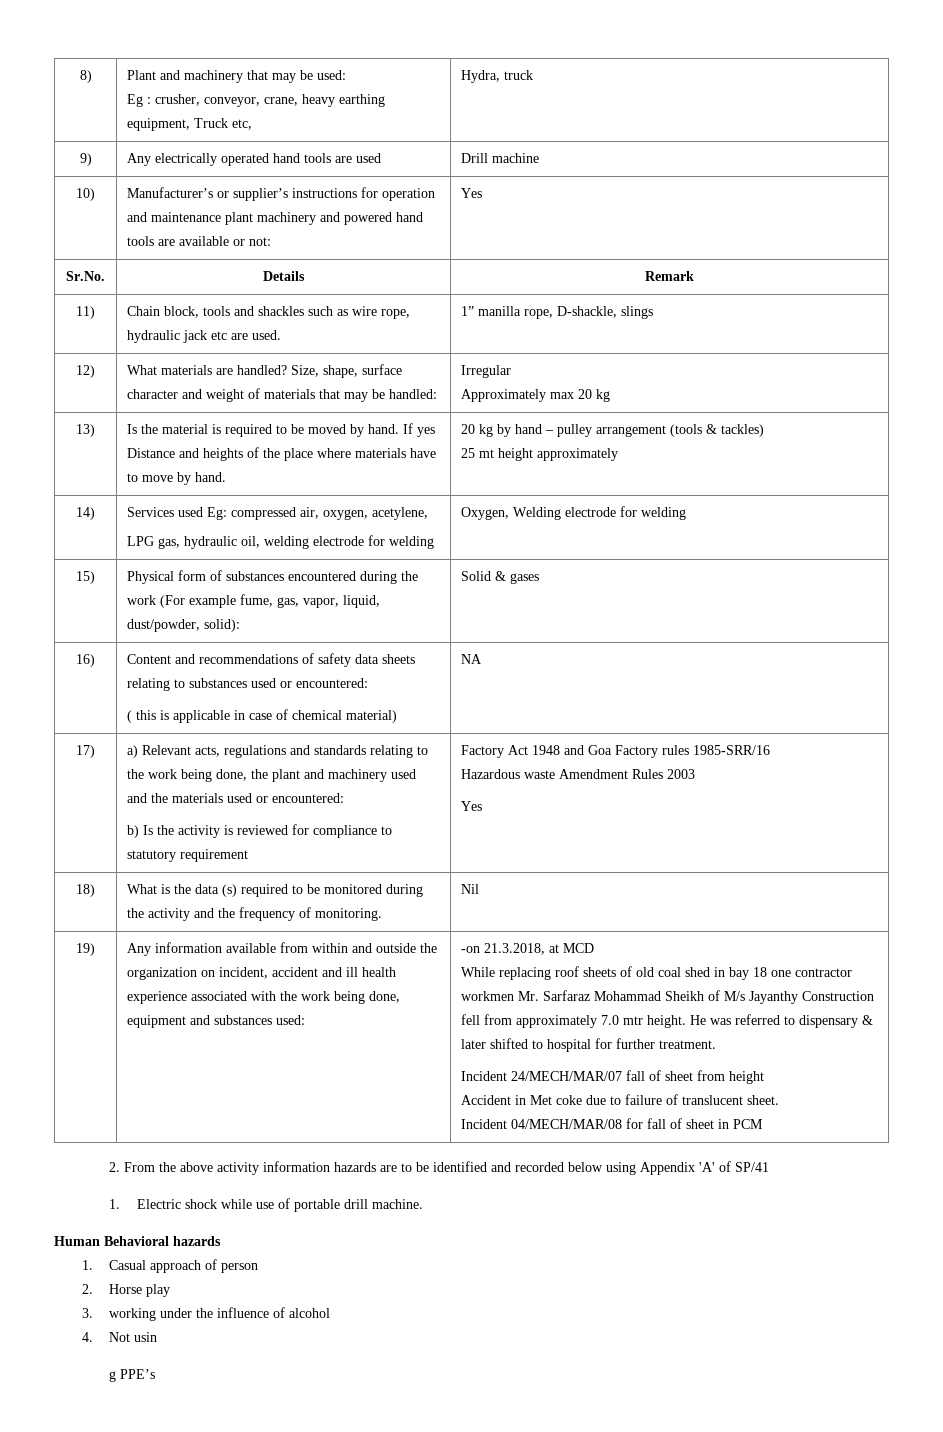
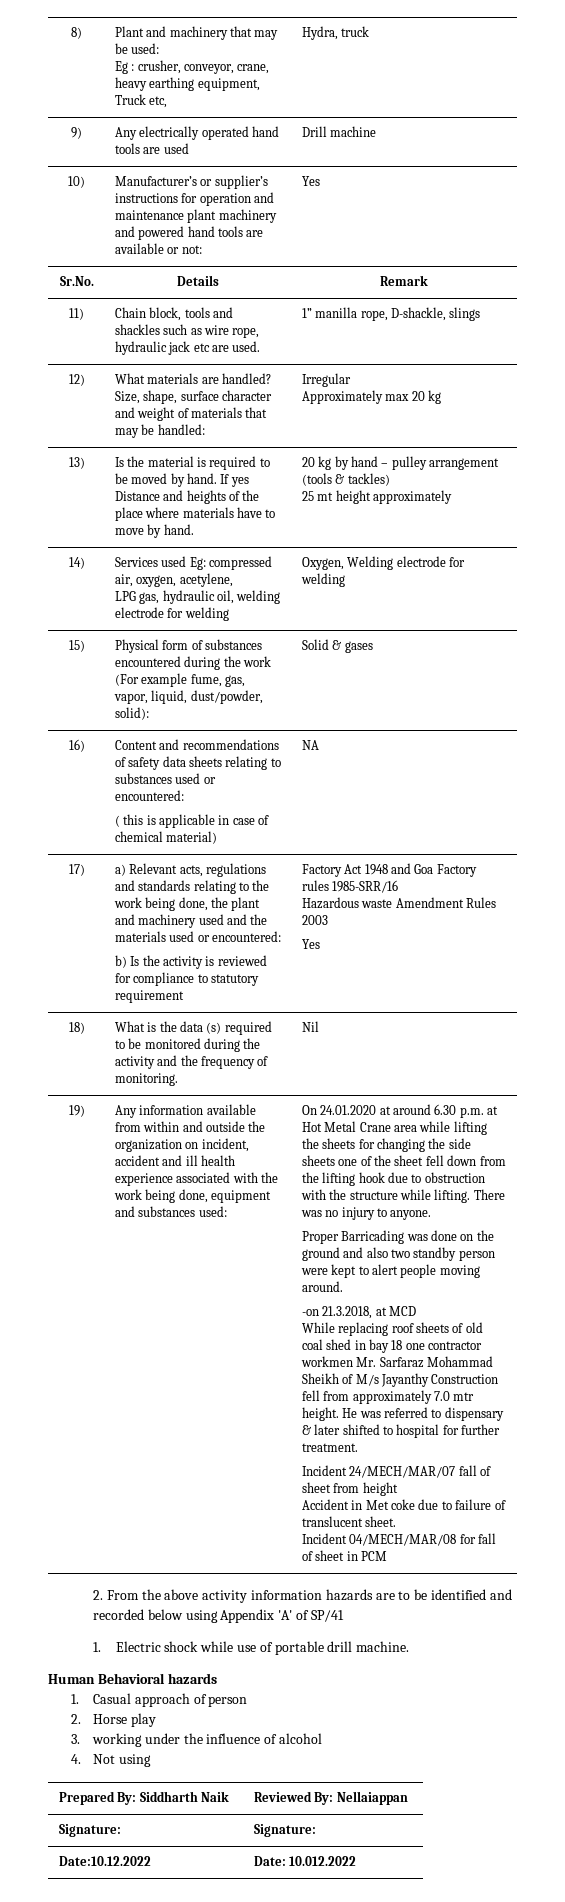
(306, 1020) none -> [301,1104,499,1118] [301,1121,487,1135] [301,1138,471,1152] [301,1155,506,1166] [301,1172,485,1186] [300,1189,505,1203] [300,1207,432,1220] [301,1230,494,1244] [301,1247,495,1261] [300,1264,480,1278] [301,1281,343,1292] On 24.01.2020 at around 6.30 p.m. at Hot Metal Crane area while lifting the sheets for changing the side sheets one of the sheet fell down from the lifting hook due to obstruction with the structure while lifting. There was no injury to anyone. // Proper Barricading was done on the ground and also two standby person were kept to alert people moving around. //
[134,1332,158,1342] [109,1369,156,1382] usin // g PPE’s -> [118,1754,151,1767] [58,1791,230,1805] [253,1791,408,1805] [58,1824,121,1837] [253,1824,316,1837] [58,1856,151,1866] [253,1856,357,1866] using // Prepared By: Siddharth Naik | Reviewed By: Nellaiappan // Signature: | Signature: // Date:10.12.2022 | Date: 10.012.2022

